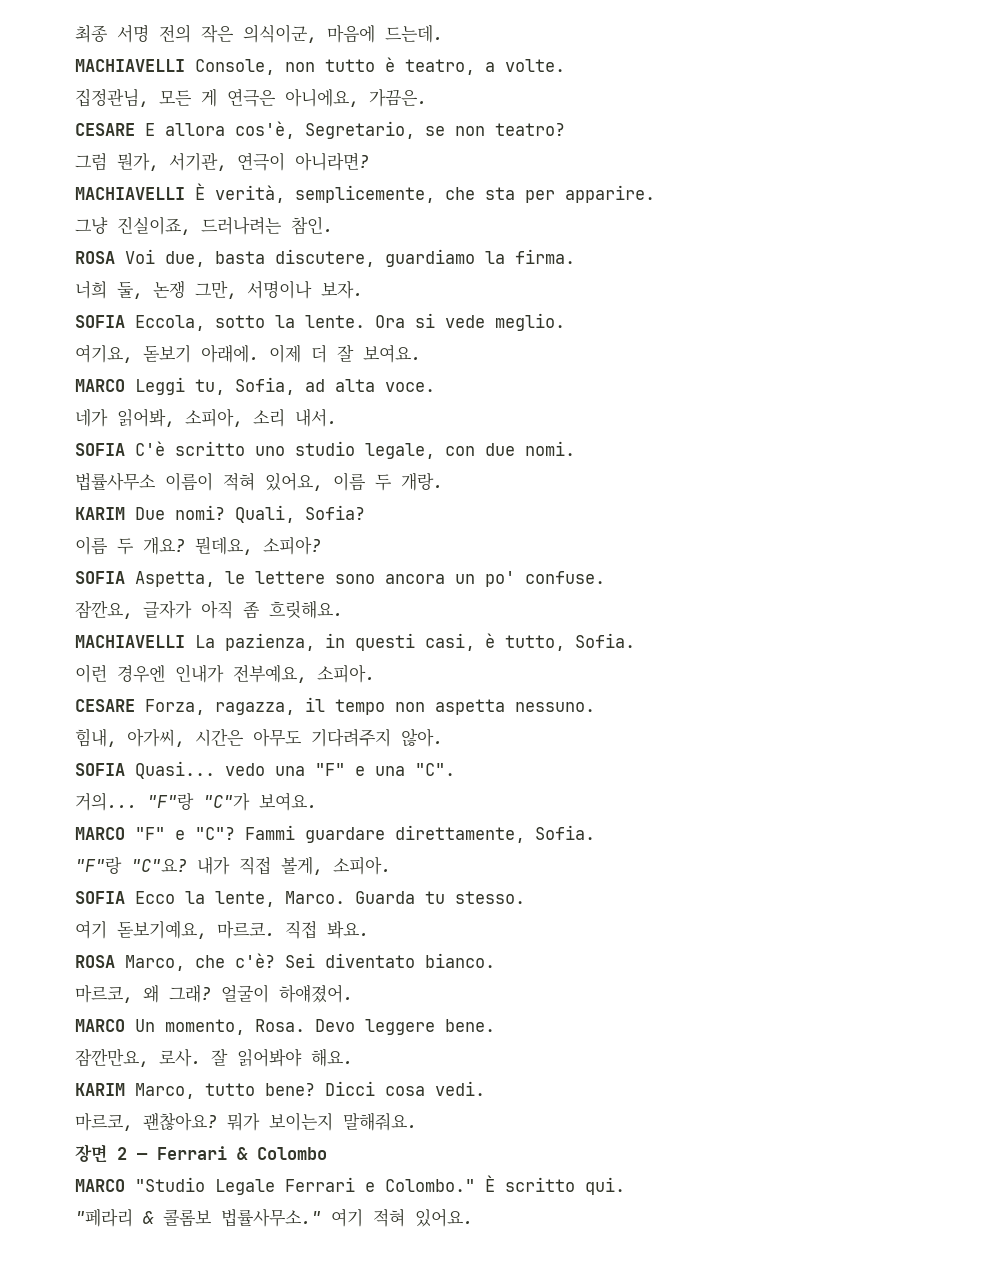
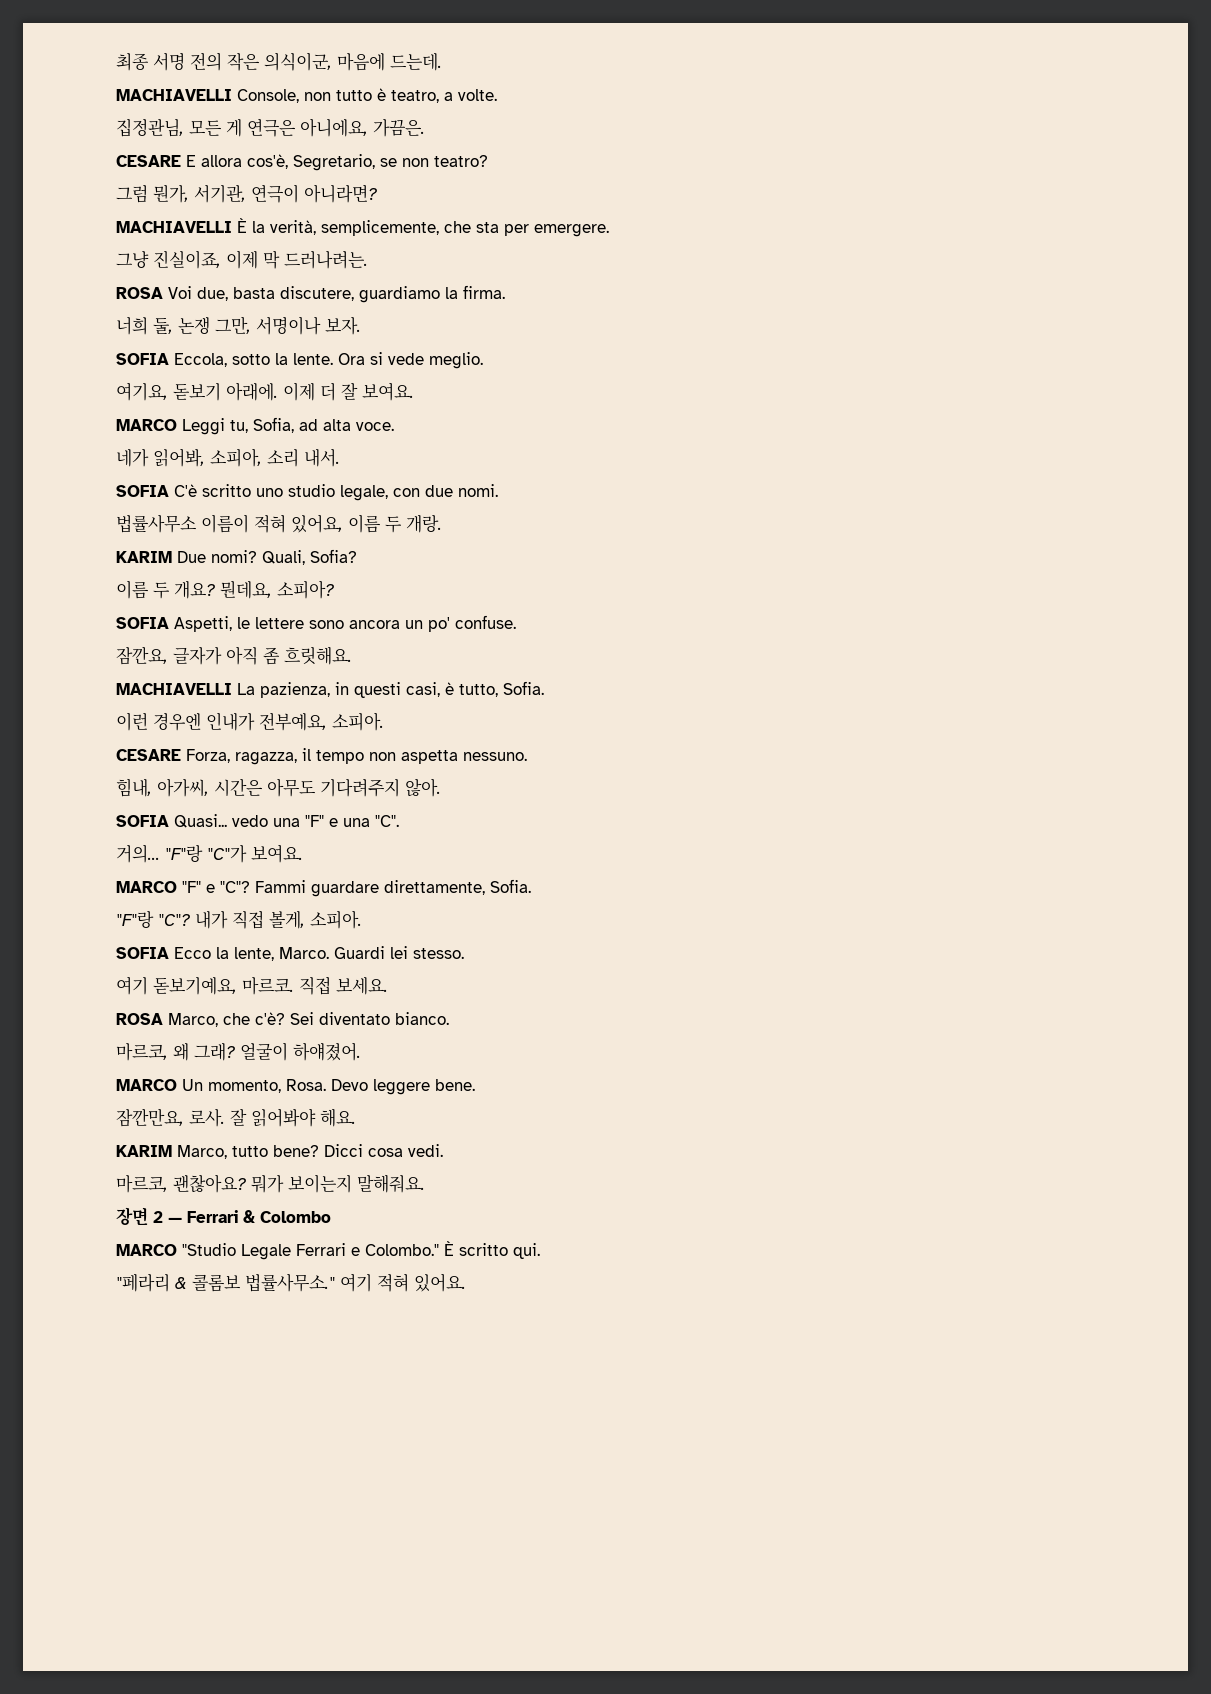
(205, 191) none -> [252,221,265,233] la
[565,185,655,203] apparire. -> [534,224,609,237] emergere.
[201,216,333,235] 드러나려는 참인. -> [226,250,368,269] 이제 막 드러나려는.
[135,571,215,587] Aspetta, -> [174,616,232,632] Aspetti,
[131,859,187,872] "C"요? -> [158,914,190,926] "C"?
[355,891,445,904] Guarda tu -> [334,946,408,959] Guardi lei
[327,921,369,939] 봐요. -> [336,977,388,995] 보세요.

